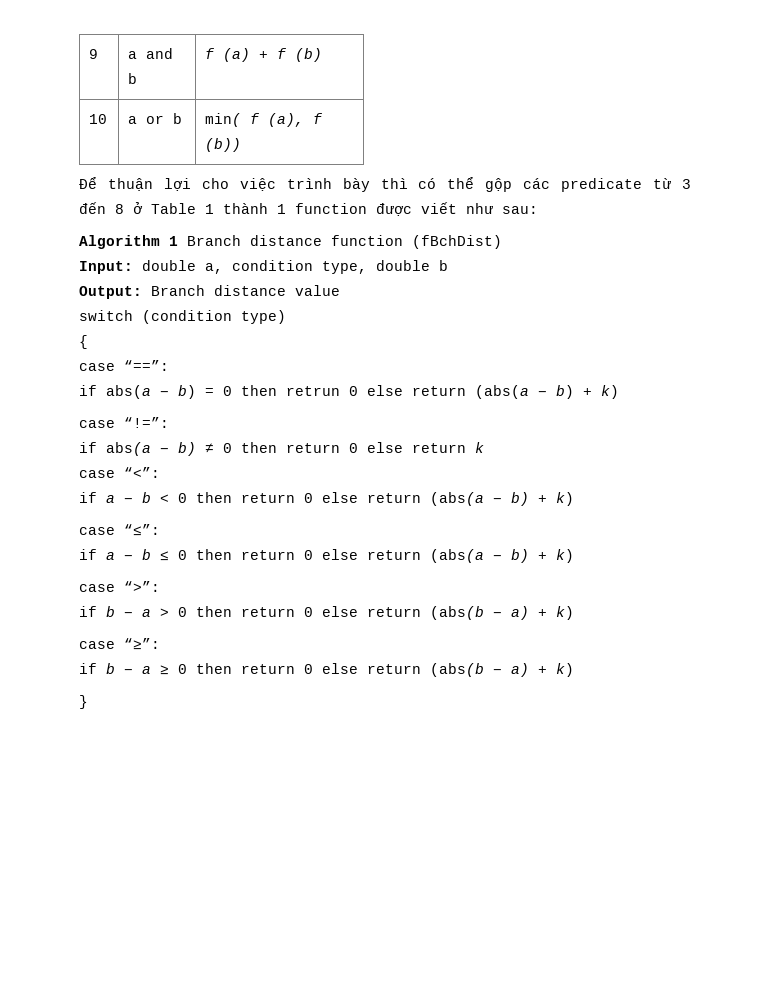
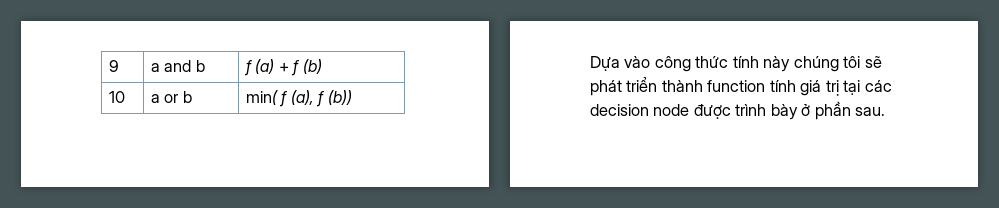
[79,177,692,192] [79,202,538,216] [79,235,502,249] [79,260,448,274] [79,285,340,299] [79,310,286,324] [79,335,88,349] [79,360,169,371] [79,385,619,399] [79,417,169,428] [79,442,484,456] [79,467,160,478] [79,492,574,506] [79,524,160,536] [79,549,574,563] [79,581,160,592] [79,606,574,620] [79,638,160,650] [79,663,574,677] [79,695,88,709] Để thuận lợi cho việc trình bày thì có thể gộp các predicate từ 3 đến 8 ở Table 1 thành 1 function được viết như sau: // Algorithm 1 Branch distance function (fBchDist) // Input: double a, condition type, double b // Output: Branch distance value // switch (condition type) // { // case “==”: // if abs(a − b) = 0 then retrun 0 else return (abs(a − b) + k) // case “!=”: // if abs(a − b) ≠ 0 then return 0 else return k // case “<”: // if a − b < 0 then return 0 else return (abs(a − b) + k) // case “≤”: // if a − b ≤ 0 then return 0 else return (abs(a − b) + k) // case “>”: // if b − a > 0 then return 0 else return (abs(b − a) + k) // case “≥”: // if b − a ≥ 0 then return 0 else return (abs(b − a) + k) // } -> [590,56,882,72] [590,77,892,96] [590,101,886,120] Dựa vào công thức tính này chúng tôi sẽ phát triển thành function tính giá trị tại các decision node được trình bày ở phần sau.

